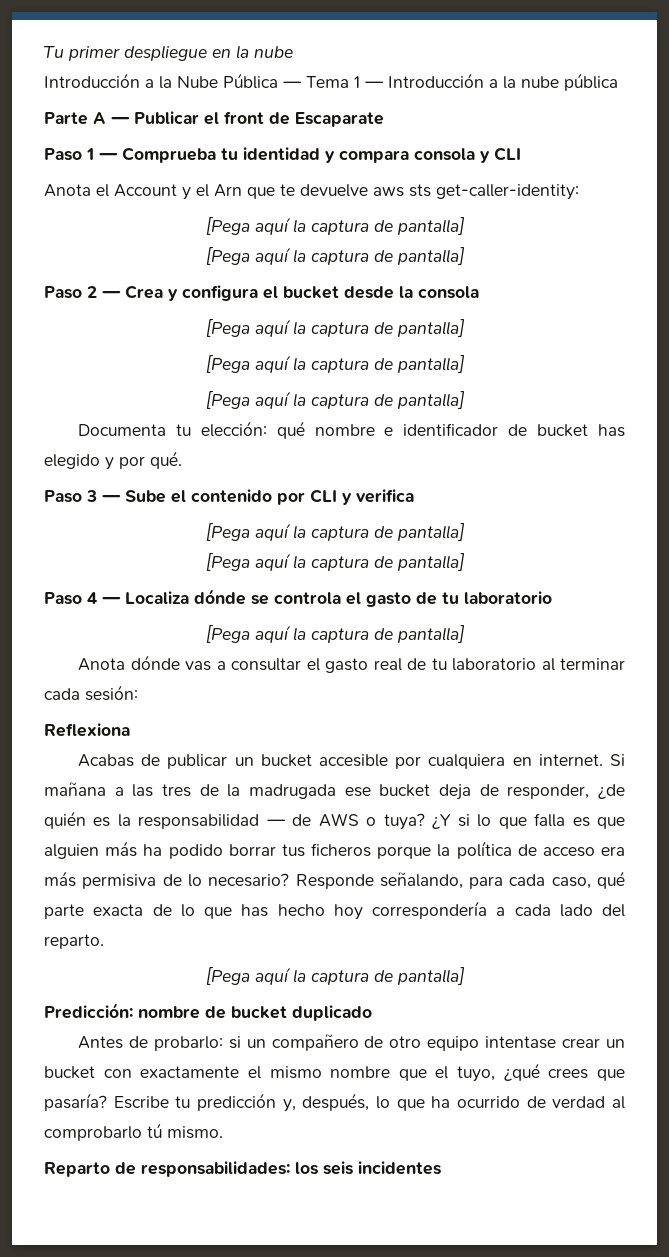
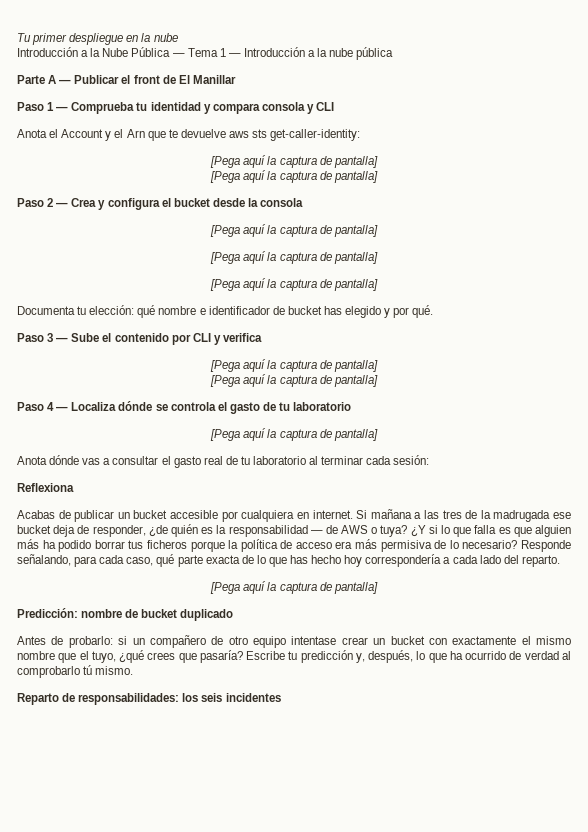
[295,112,384,127] Escaparate -> [178,75,236,84] El Manillar

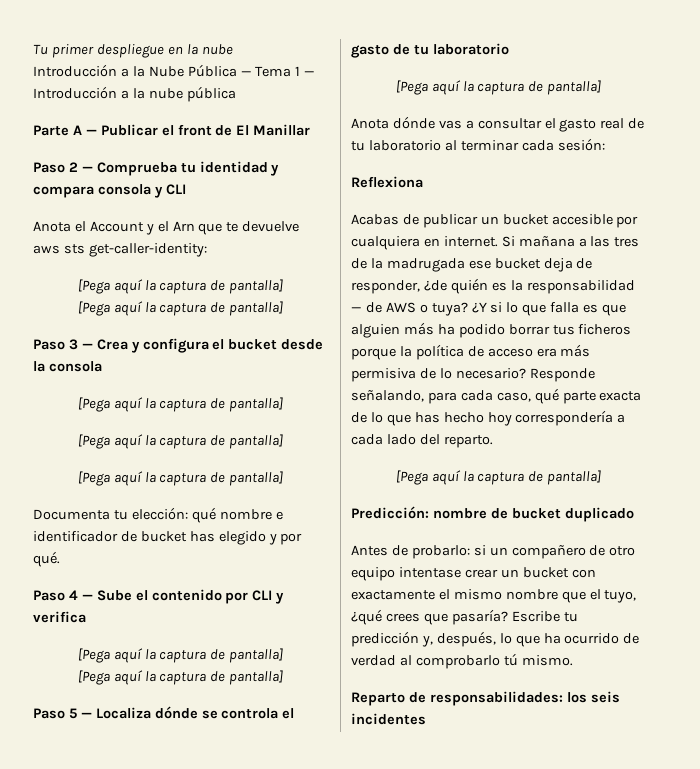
[47,102,55,111] 1 -> [68,162,78,172] 2
[47,198,54,207] 2 -> [68,339,78,350] 3
[47,333,54,342] 3 -> [68,590,78,600] 4
[47,402,55,411] 4 -> [68,708,77,719] 5

